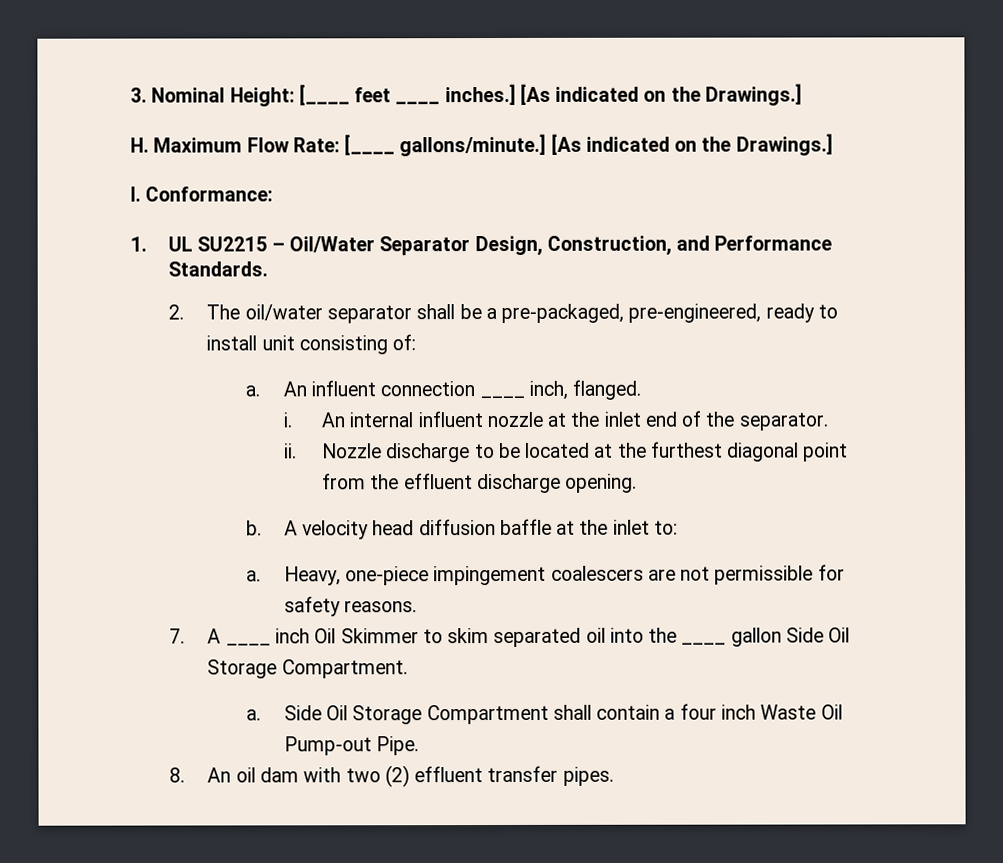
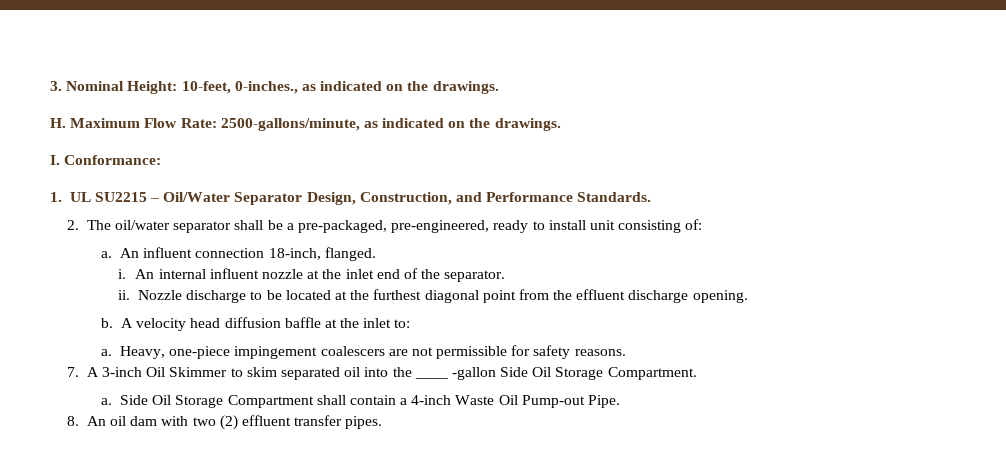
[298,83,802,106] [____ feet ____ inches.] [As indicated on the Drawings.] -> [181,81,499,94] 10-feet, 0-inches., as indicated on the drawings.
[344,133,833,157] [____ gallons/minute.] [As indicated on the Drawings.] -> [220,118,561,131] 2500-gallons/minute, as indicated on the drawings.
[479,380,568,400] ____ inch, -> [268,248,321,260] 18-inch,
[225,628,310,646] ____ inch -> [102,367,143,377] 3-inch
[730,627,782,647] gallon -> [451,367,496,380] -gallon
[679,703,756,720] four inch -> [411,395,452,405] 4-inch

